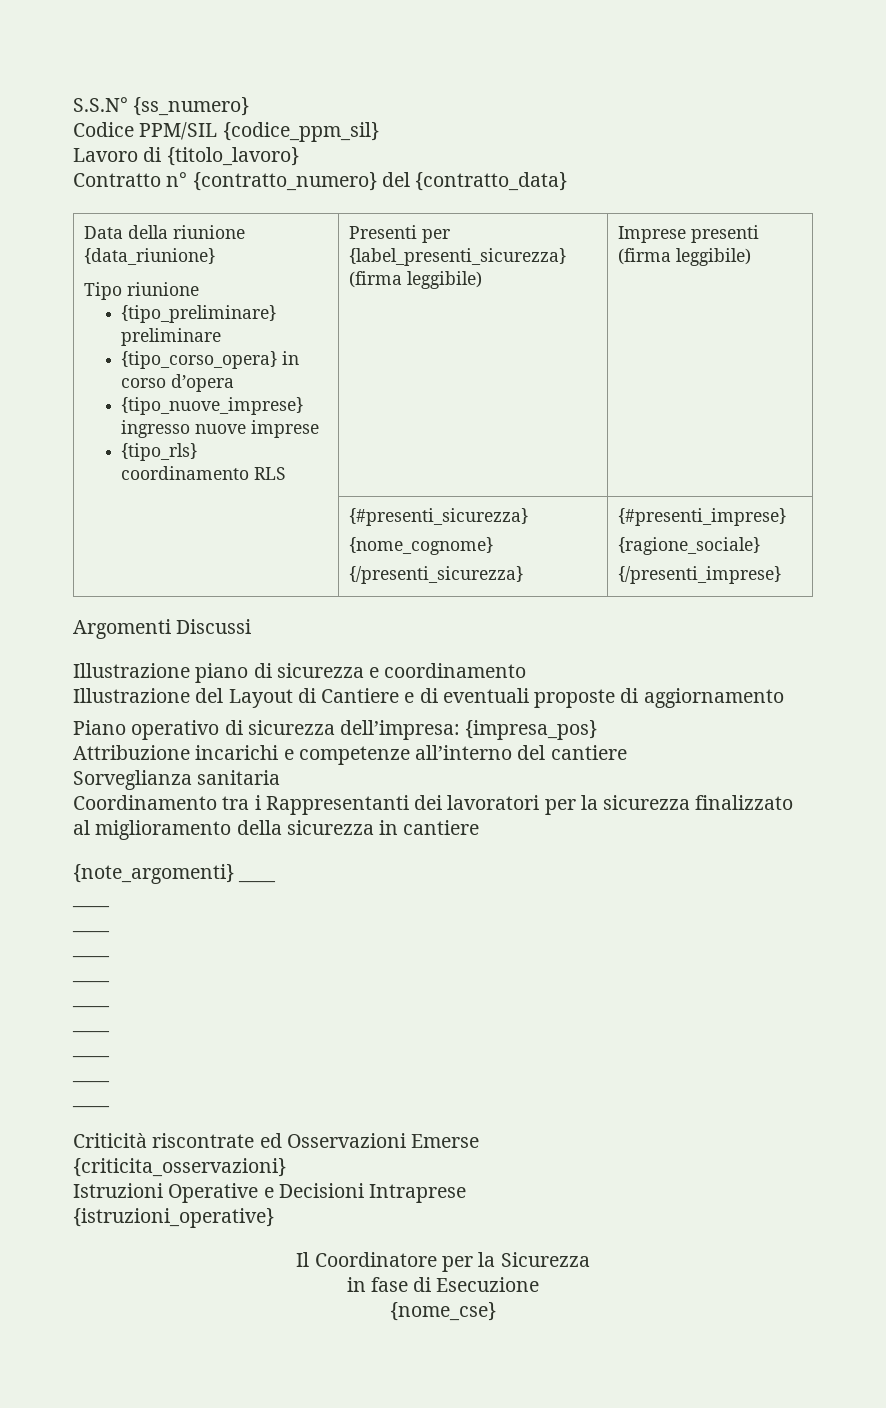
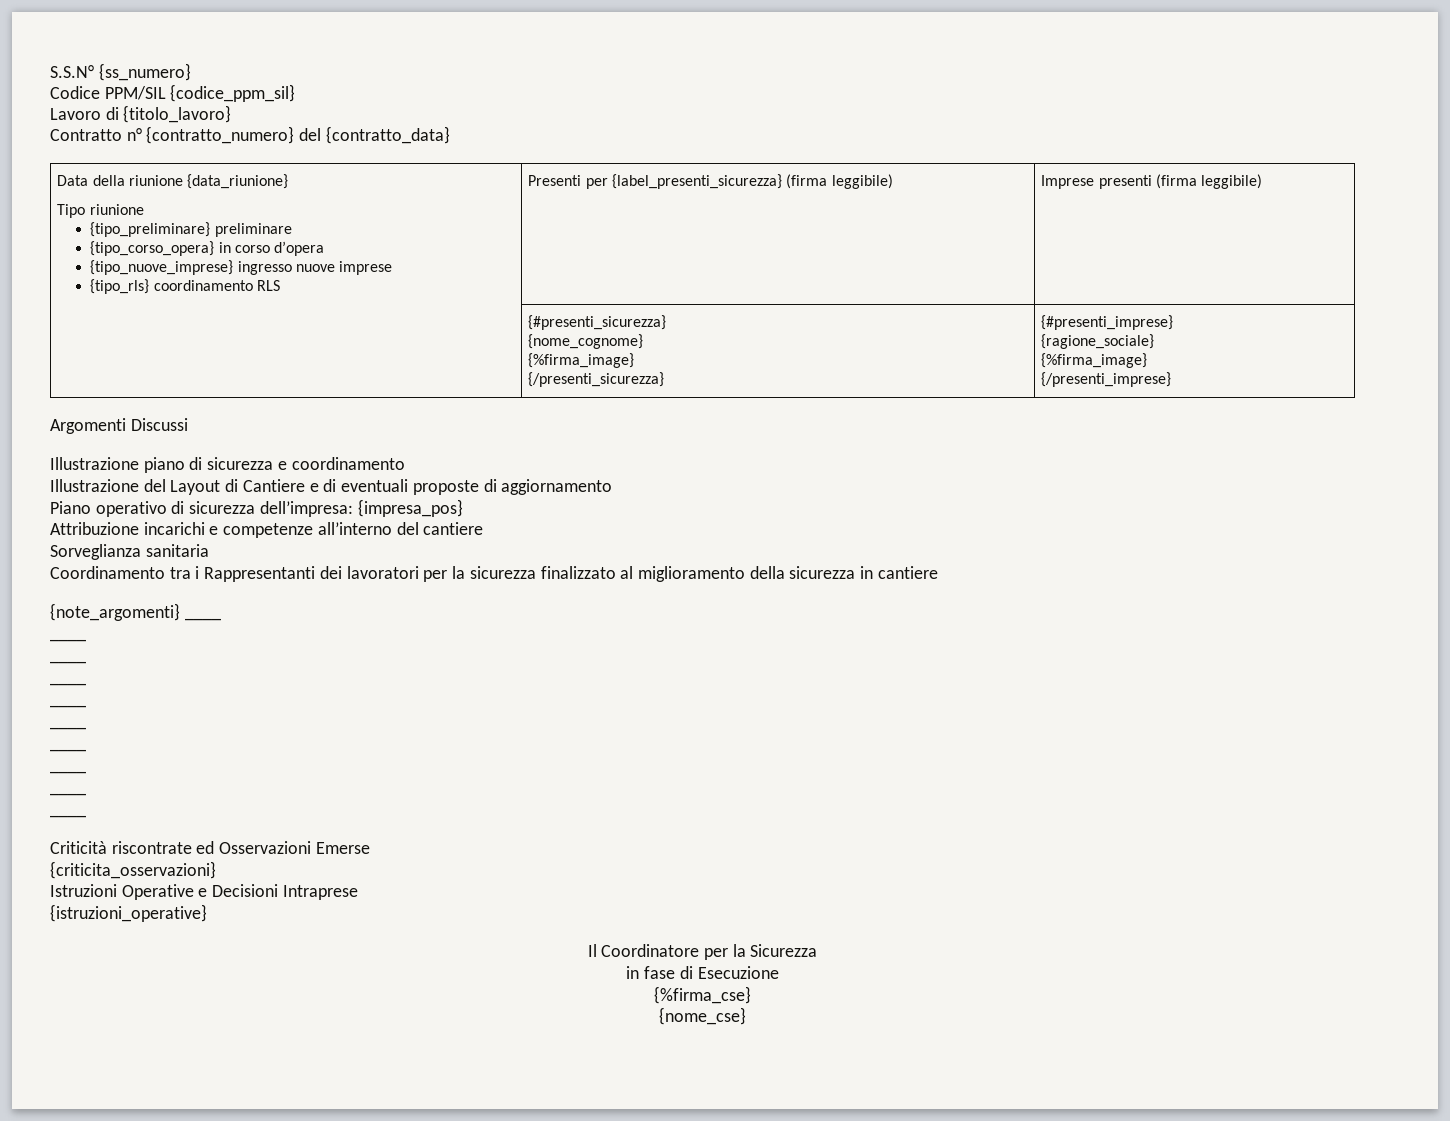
(494, 546) none -> [528,353,635,368] // {%firma_image}
(761, 546) none -> [1041,353,1148,368] // {%firma_image}
(540, 1284) none -> [654,986,751,1004] // {%firma_cse}

